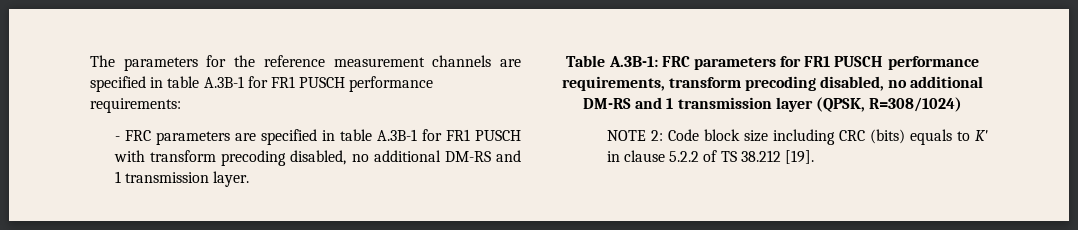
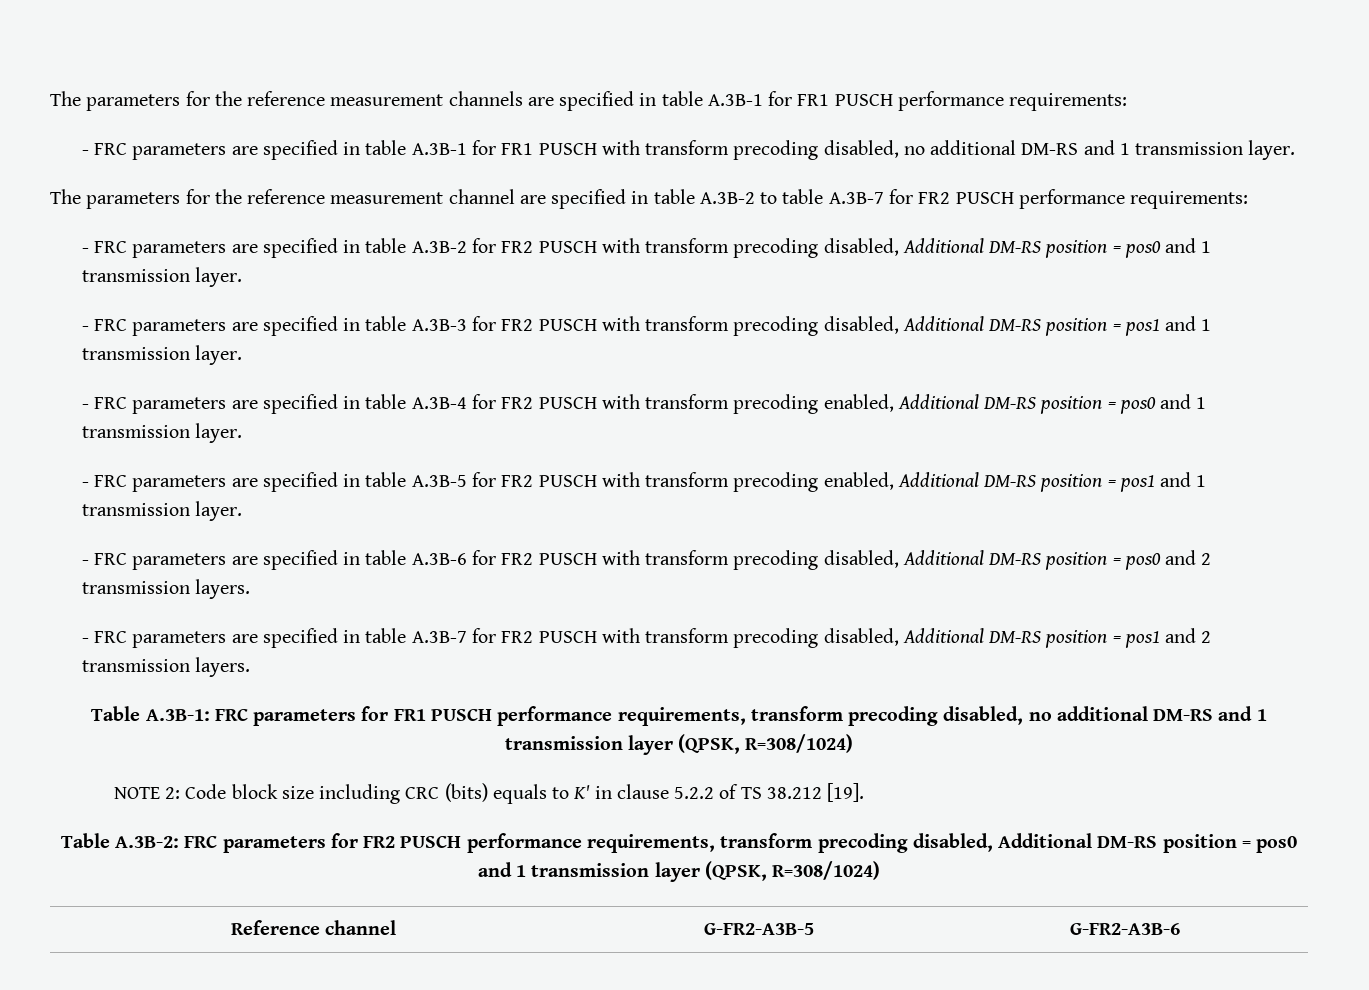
(250, 179) none -> [50,189,1249,209] [81,238,1212,258] [81,267,243,287] [81,316,1212,336] [81,345,243,365] [81,394,1207,414] [81,423,243,443] [81,472,1207,492] [81,501,243,521] [81,550,1212,570] [81,579,251,599] [81,628,1212,648] [81,657,251,677] // The parameters for the reference measurement channel are specified in table A.3B-2 to table A.3B-7 for FR2 PUSCH performance requirements: // - FRC parameters are specified in table A.3B-2 for FR2 PUSCH with transform precoding disabled, Additional DM-RS position = pos0 and 1 transmission layer. // - FRC parameters are specified in table A.3B-3 for FR2 PUSCH with transform precoding disabled, Additional DM-RS position = pos1 and 1 transmission layer. // - FRC parameters are specified in table A.3B-4 for FR2 PUSCH with transform precoding enabled, Additional DM-RS position = pos0 and 1 transmission layer. // - FRC parameters are specified in table A.3B-5 for FR2 PUSCH with transform precoding enabled, Additional DM-RS position = pos1 and 1 transmission layer. // - FRC parameters are specified in table A.3B-6 for FR2 PUSCH with transform precoding disabled, Additional DM-RS position = pos0 and 2 transmission layers. // - FRC parameters are specified in table A.3B-7 for FR2 PUSCH with transform precoding disabled, Additional DM-RS position = pos1 and 2 transmission layers.
(814, 157) none -> [60,833,1298,853] [477,861,881,882] [230,920,397,935] [704,923,814,935] [1069,923,1180,935] // Table A.3B-2: FRC parameters for FR2 PUSCH performance requirements, transform precoding disabled, Additional DM-RS position = pos0 and 1 transmission layer (QPSK, R=308/1024) // Reference channel | G-FR2-A3B-5 | G-FR2-A3B-6

